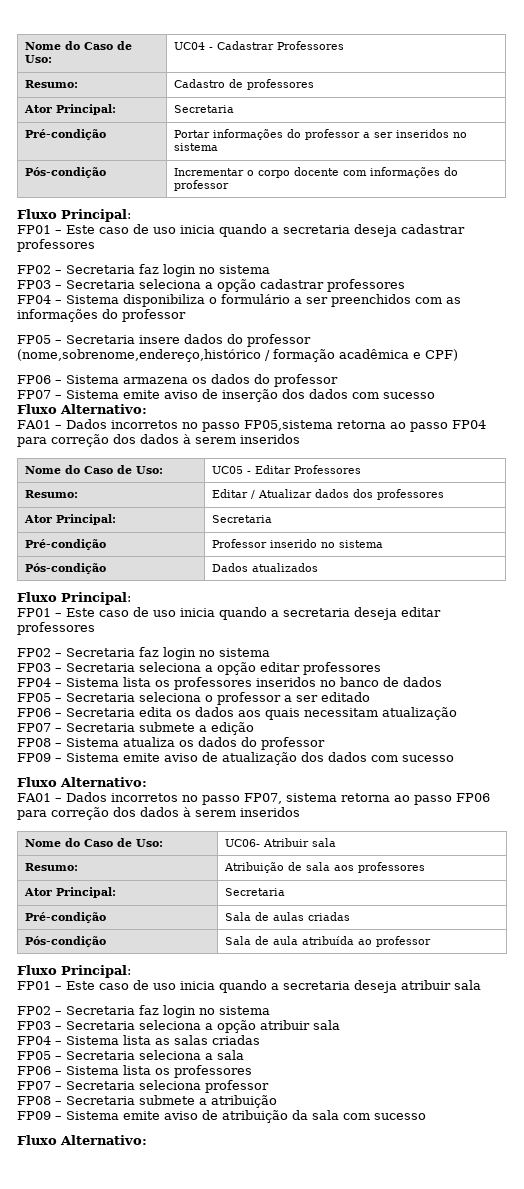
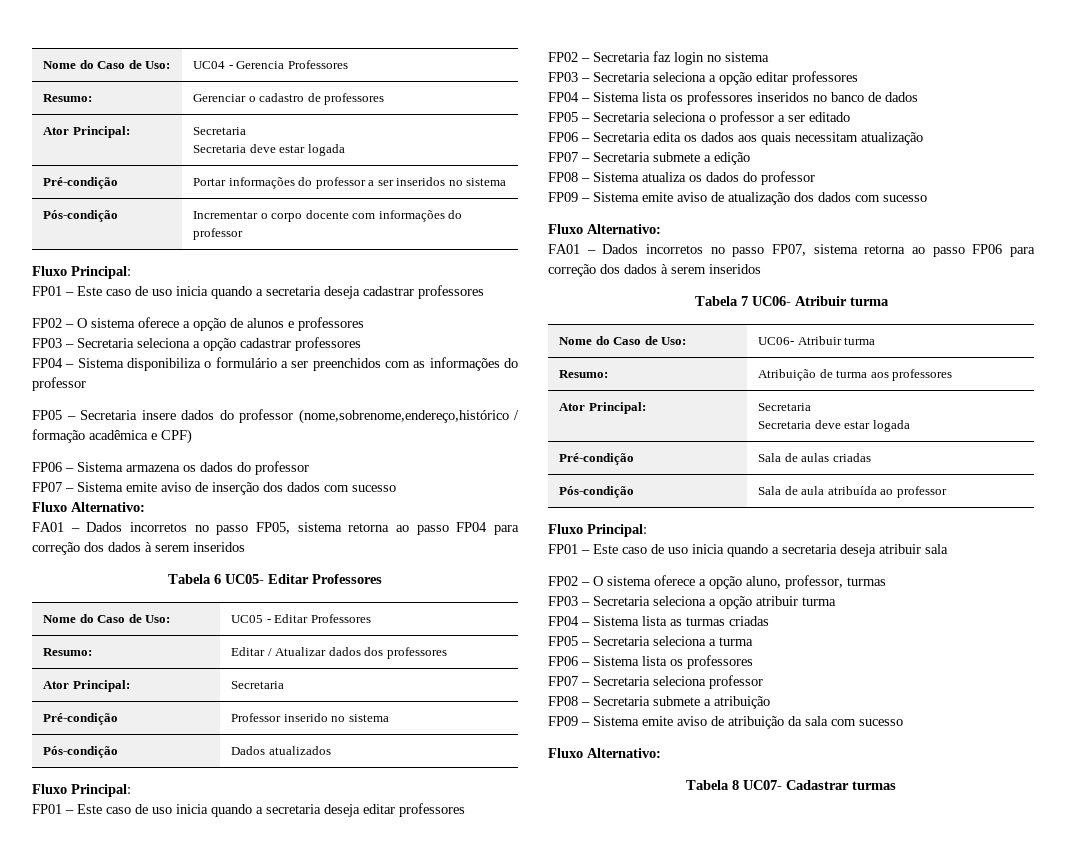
[216,41,344,50] [24,80,78,88] [173,79,225,88] Cadastrar Professores // Resumo: | Cadastro -> [236,60,348,69] [43,94,93,102] [193,93,305,102] Gerencia Professores // Resumo: | Gerenciar o cadastro
(234, 109) none -> [193,144,345,156] // Secretaria deve estar logada
[66,264,270,277] Secretaria faz login no sistema -> [77,317,364,331] O sistema oferece a opção de alunos e professores
[243,420,333,431] FP05,sistema -> [255,522,342,534] FP05, sistema
(300, 439) none -> [168,574,382,584] // Tabela 6 UC05- Editar Professores
(300, 812) none -> [694,296,889,306] // Tabela 7 UC06- Atribuir turma
[311,838,336,847] sala -> [844,337,876,345] turma
[305,862,330,871] sala -> [836,370,868,378] turma
(285, 892) none -> [758,420,910,432] // Secretaria deve estar logada
[66,1005,270,1018] Secretaria faz login no sistema -> [593,575,886,589] O sistema oferece a opção aluno, professor, turmas
[313,1020,340,1030] sala -> [802,597,836,606] turma
[174,1035,208,1045] salas -> [686,617,725,626] turmas
[217,1050,244,1060] sala -> [719,637,753,646] turma
(147, 1140) none -> [686,780,896,790] // Tabela 8 UC07- Cadastrar turmas

